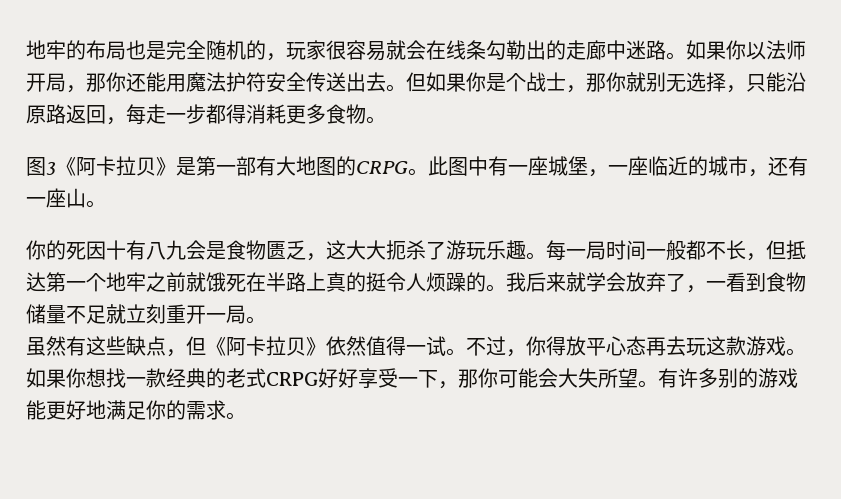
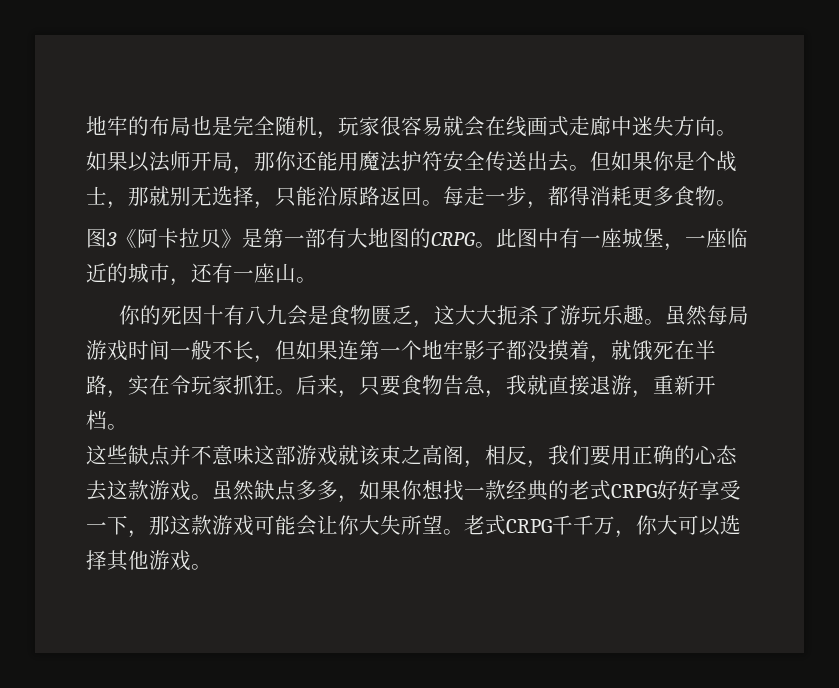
[246,40,266,60] 的 -> (317, 126) none
[466,40,746,60] 条勾勒出的走廊中迷路。如果你 -> [527,116,737,136] [86,151,128,171] 画式走廊中迷失方向。如果
[606,72,626,92] 你 -> (149, 196) none
[106,117,126,125] ， -> [422,200,443,206] 。
(206, 114) none -> [527,201,548,209] ，
[546,240,606,261] 每一局 -> [664,305,749,326] [86,340,128,361] 虽然每局游戏
[686,240,706,260] 都 -> (212, 350) none
[786,240,806,260] [26,272,46,292] 抵达 -> [296,340,359,360] 如果连
[146,272,806,293] [26,304,266,324] [26,336,86,356] 之前就饿死在半路上真的挺令人烦躁的。我后来就学会放弃了，一看到食物储量不足就立刻重开一局。 // 虽然有 -> [464,340,716,363] [86,375,716,398] [86,410,128,430] 影子都没摸着，就饿死在半路，实在令玩家抓狂。后来，只要食物告急，我就直接退游，重新开档。 //
[166,336,806,357] ，但《阿卡拉贝》依然值得一试。不过，你得放平心态再去玩这款游戏。 -> [170,445,737,468] [86,480,359,503] 并不意味这部游戏就该束之高阁，相反，我们要用正确的心态去这款游戏。虽然缺点多多，
[478,368,798,388] [26,400,226,420] 你可能会大失所望。有许多别的游戏能更好地满足你的需求 -> [170,515,741,538] [86,550,191,571] 这款游戏可能会让你大失所望。老式CRPG千千万，你大可以选择其他游戏

